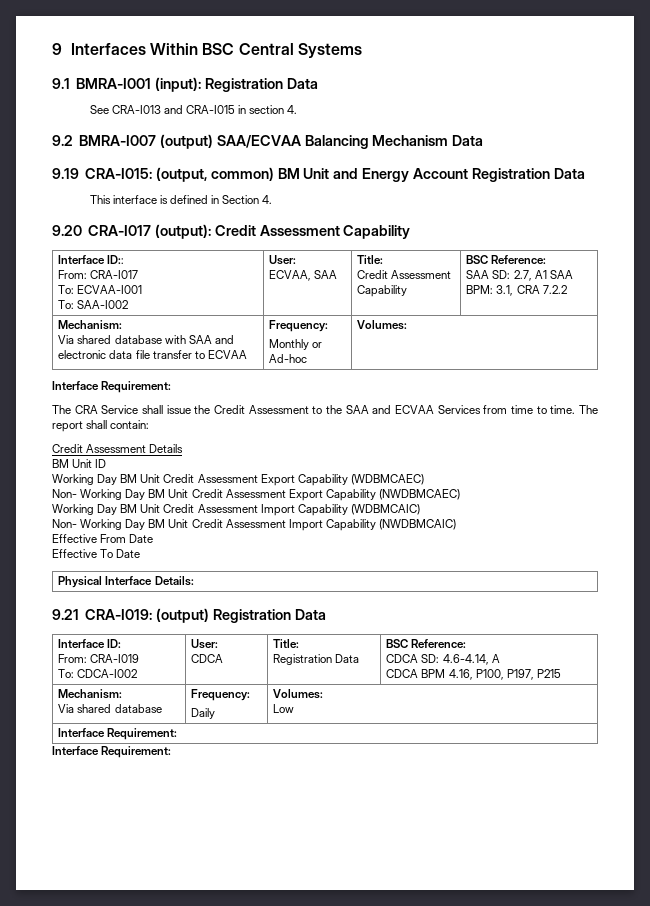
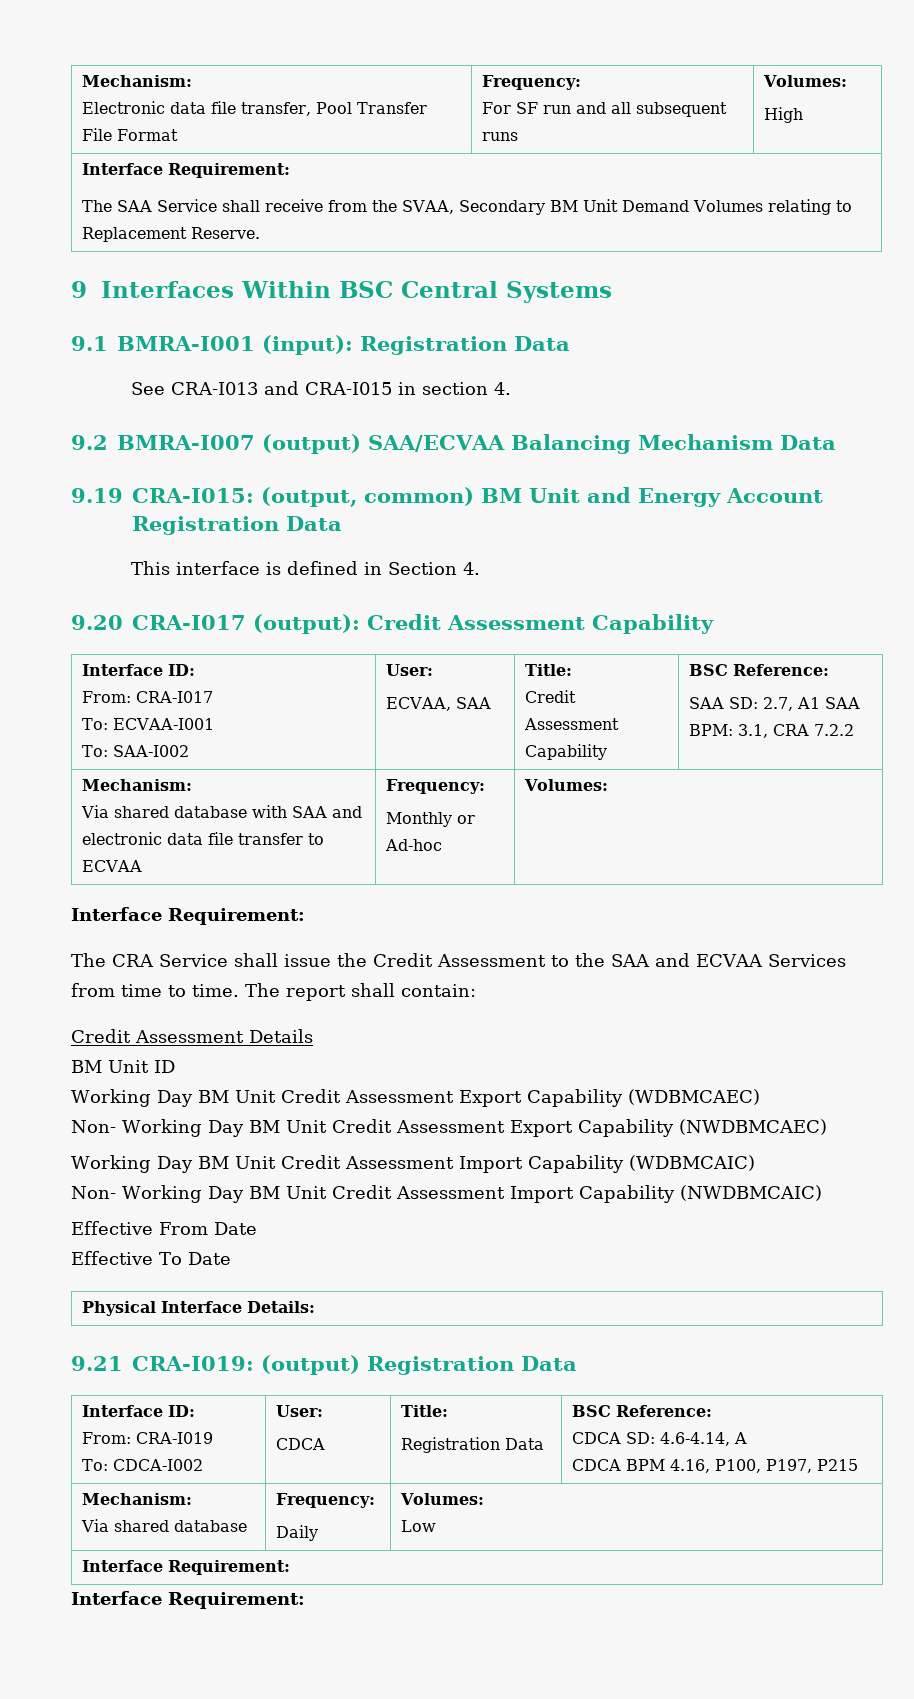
(52, 49) none -> [81,75,192,87] [81,101,427,116] [81,128,178,141] [481,75,581,90] [481,102,727,117] [481,132,518,141] [762,75,847,87] [763,107,803,123] [81,163,290,178] [81,199,852,215] [81,227,260,242] Mechanism: // Electronic data file transfer, Pool Transfer File Format | Frequency: // For SF run and all subsequent runs | Volumes: // High // Interface Requirement: // The SAA Service shall receive from the SVAA, Secondary BM Unit Demand Volumes relating to Replacement Reserve. //
[107,255,125,264] ID:: -> [167,664,195,676] ID:

